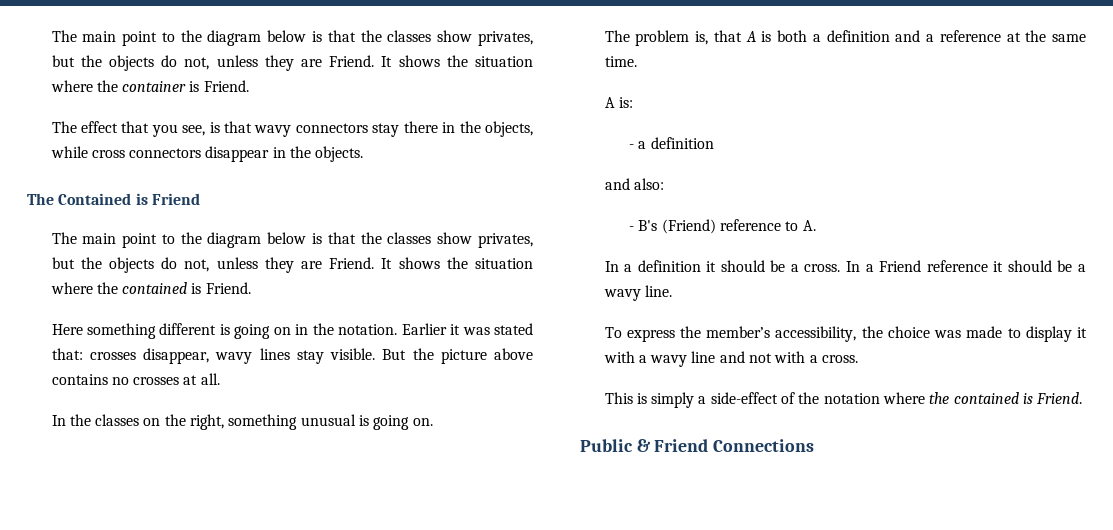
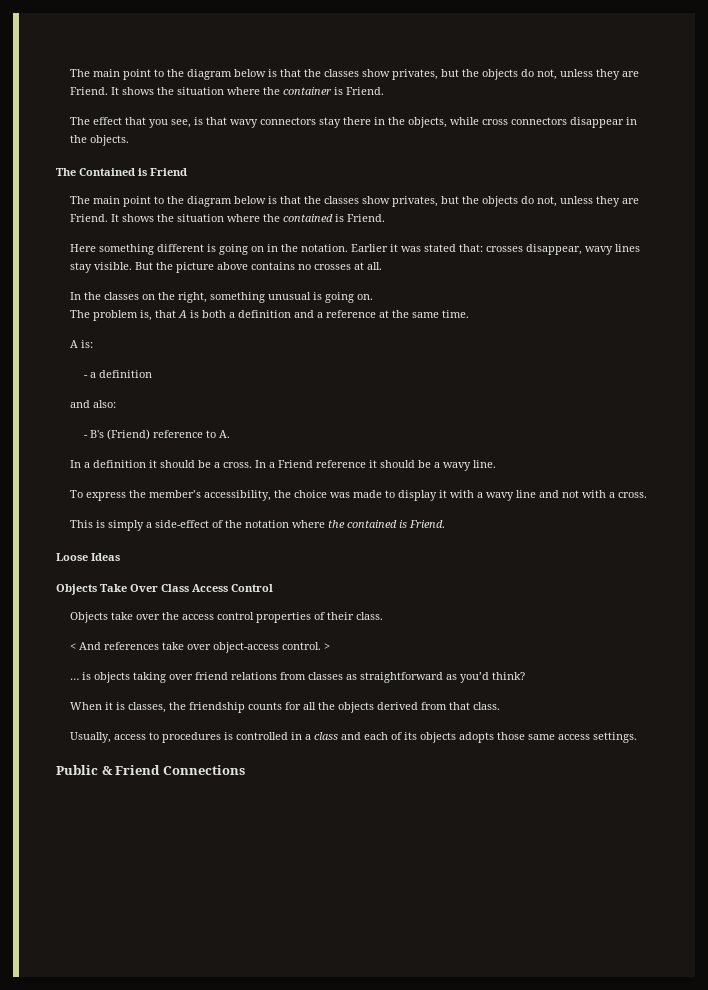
(1083, 398) none -> [56,553,120,561] [56,584,273,595] [69,612,383,623] [69,642,330,653] [69,672,525,683] [69,702,500,713] [69,732,637,743] // Loose Ideas // Objects Take Over Class Access Control // Objects take over the access control properties of their class. // < And references take over object-access control. > // … is objects taking over friend relations from classes as straightforward as you’d think? // When it is classes, the friendship counts for all the objects derived from that class. // Usually, access to procedures is controlled in a class and each of its objects adopts those same access settings.

